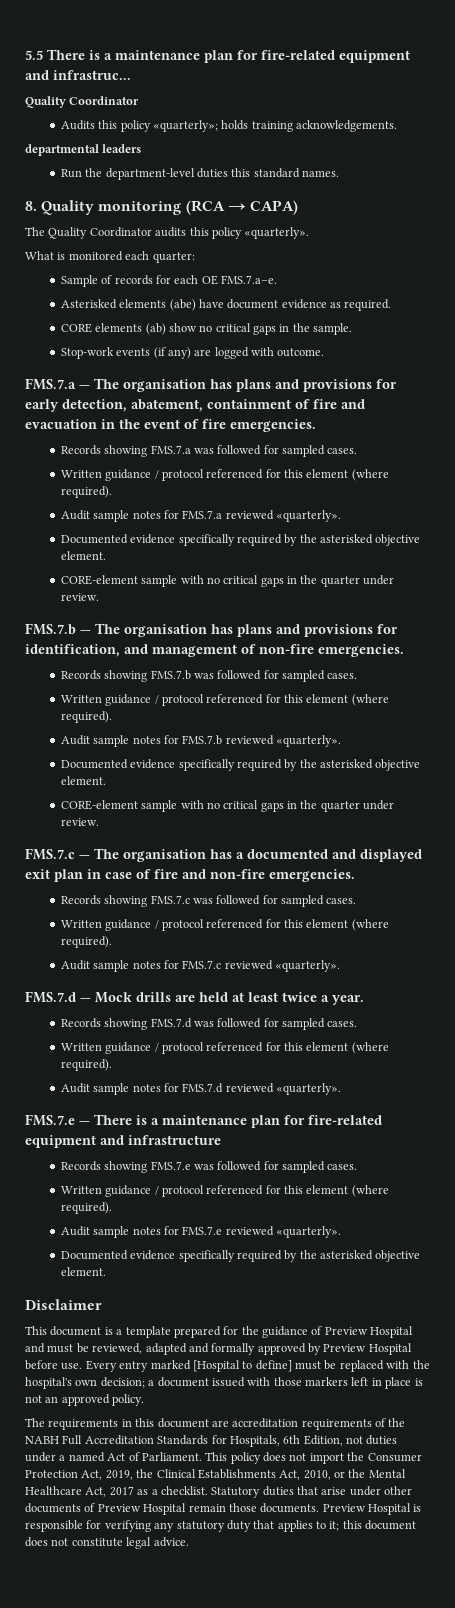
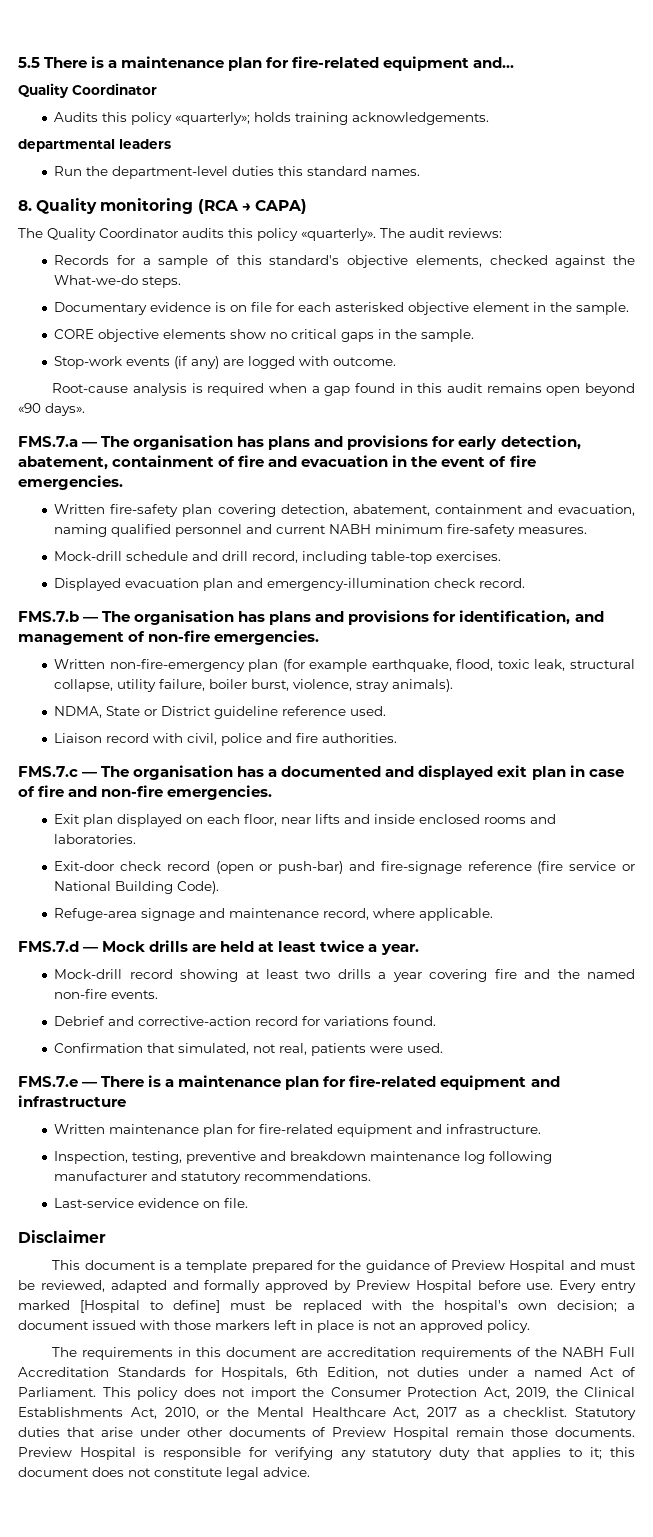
[25,70,131,80] and infrastruc... -> [473,57,515,68] and...
[25,251,195,263] [60,275,278,287] [60,299,392,311] // What is monitored each quarter: // Sample of records for each OE FMS.7.a–e. // Asterisked elements (abe) have document evidence as required. -> [380,228,502,238] [54,255,635,268] [54,275,182,288] [54,302,630,315] The audit reviews: // Records for a sample of this standard's objective elements, checked against the What-we-do steps. // Documentary evidence is on file for each asterisked objective element in the sample.
[95,323,166,335] elements (ab) -> [98,329,227,342] objective elements
(325, 352) none -> [52,383,635,396] [18,403,85,416] // Root-cause analysis is required when a gap found in this audit remains open beyond «90 days».
[60,445,358,457] [60,469,389,481] [60,486,112,498] [60,510,342,522] [60,534,421,546] [60,551,106,560] [60,575,395,587] [60,593,99,601] Records showing FMS.7.a was followed for sampled cases. // Written guidance / protocol referenced for this element (where required). // Audit sample notes for FMS.7.a reviewed «quarterly». // Documented evidence specifically required by the asterisked objective element. // CORE-element sample with no critical gaps in the quarter under review. -> [54,504,635,517] [54,524,588,537] [54,551,502,564] [54,578,526,591] Written fire-safety plan covering detection, abatement, containment and evacuation, naming qualified personnel and current NABH minimum fire-safety measures. // Mock-drill schedule and drill record, including table-top exercises. // Displayed evacuation plan and emergency-illumination check record.
[60,670,358,682] [60,694,389,706] [60,711,112,723] [60,735,342,747] [60,759,421,771] [60,776,106,785] [60,800,395,812] [60,818,99,826] Records showing FMS.7.b was followed for sampled cases. // Written guidance / protocol referenced for this element (where required). // Audit sample notes for FMS.7.b reviewed «quarterly». // Documented evidence specifically required by the asterisked objective element. // CORE-element sample with no critical gaps in the quarter under review. -> [54,659,635,672] [54,679,454,692] [54,706,387,719] [54,733,398,746] Written non-fire-emergency plan (for example earthquake, flood, toxic leak, structural collapse, utility failure, boiler burst, violence, stray animals). // NDMA, State or District guideline reference used. // Liaison record with civil, police and fire authorities.
[60,895,357,907] [60,919,389,931] [60,936,112,948] [60,960,341,972] Records showing FMS.7.c was followed for sampled cases. // Written guidance / protocol referenced for this element (where required). // Audit sample notes for FMS.7.c reviewed «quarterly». -> [54,814,557,827] [54,834,137,844] [54,861,635,874] [54,881,220,894] [54,908,494,921] Exit plan displayed on each floor, near lifts and inside enclosed rooms and laboratories. // Exit-door check record (open or push-bar) and fire-signage reference (fire service or National Building Code). // Refuge-area signage and maintenance record, where applicable.
[60,1018,358,1030] [60,1042,389,1054] [60,1059,112,1071] [60,1083,342,1095] Records showing FMS.7.d was followed for sampled cases. // Written guidance / protocol referenced for this element (where required). // Audit sample notes for FMS.7.d reviewed «quarterly». -> [54,969,635,982] [54,989,159,999] [54,1016,437,1026] [54,1043,444,1056] Mock-drill record showing at least two drills a year covering fire and the named non-fire events. // Debrief and corrective-action record for variations found. // Confirmation that simulated, not real, patients were used.
[60,1161,358,1173] [60,1185,389,1197] [60,1202,112,1214] [60,1226,342,1238] [60,1250,421,1262] [60,1267,106,1276] Records showing FMS.7.e was followed for sampled cases. // Written guidance / protocol referenced for this element (where required). // Audit sample notes for FMS.7.e reviewed «quarterly». // Documented evidence specifically required by the asterisked objective element. -> [54,1124,542,1137] [54,1151,553,1164] [54,1171,372,1184] [54,1198,249,1208] Written maintenance plan for fire-related equipment and infrastructure. // Inspection, testing, preventive and breakdown maintenance log following manufacturer and statutory recommendations. // Last-service evidence on file.

